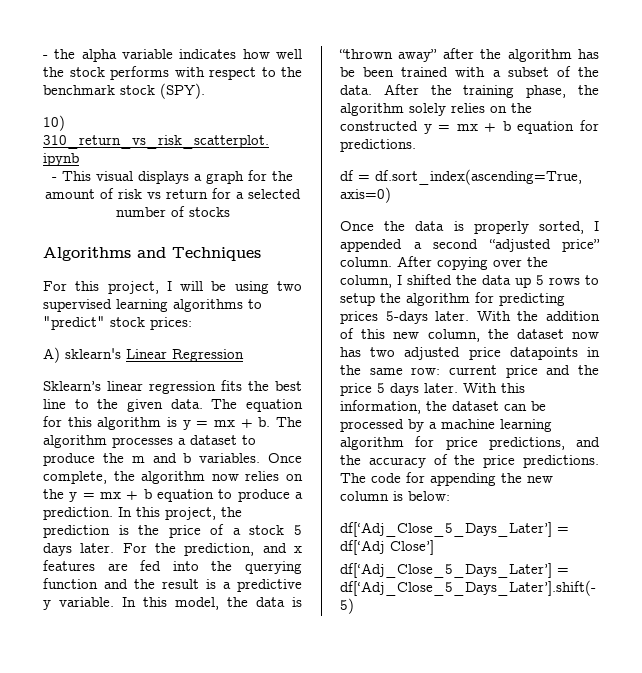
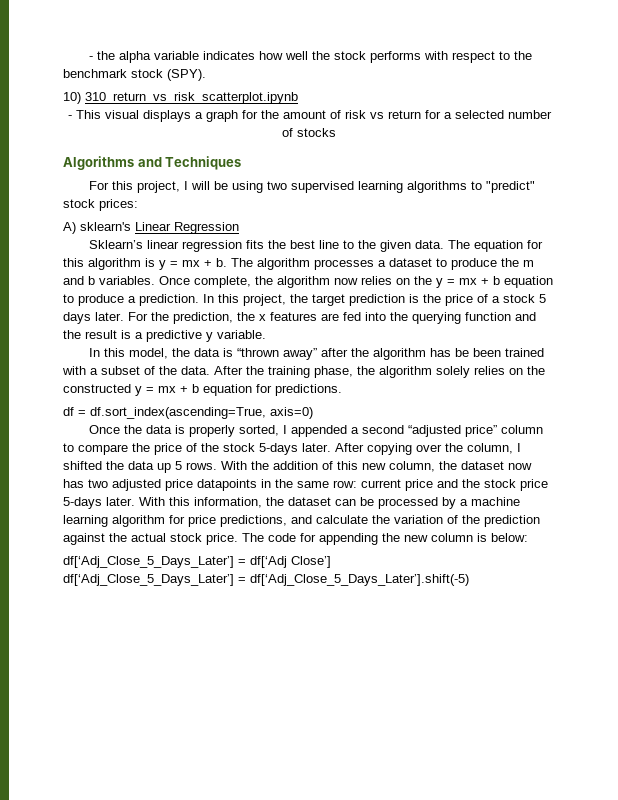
(242, 512) none -> [312,294,345,306] target
[262,543,287,553] and -> [237,312,255,321] the
(114, 602) none -> (266, 334) //
[340,257,392,267] column. -> [501,425,544,434] [63,443,331,455] column to compare the price of the stock 5-days later.
[549,275,599,285] [340,292,565,306] [340,311,470,324] rows to setup the algorithm for predicting prices 5-days later. -> [186,462,217,470] rows.
[340,383,419,396] price 5 days -> [484,479,548,491] [63,497,102,509] stock price 5-days
[340,454,599,468] the accuracy of the price predictions. -> [316,515,540,527] [63,533,238,545] calculate the variation of the prediction against the actual stock price.

